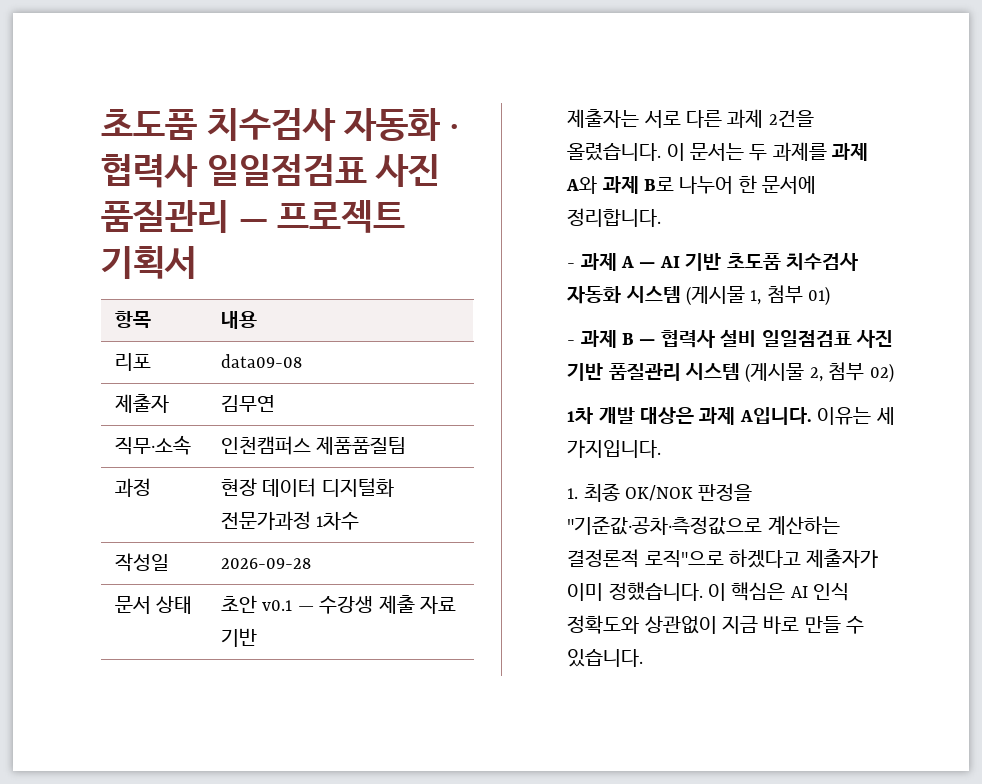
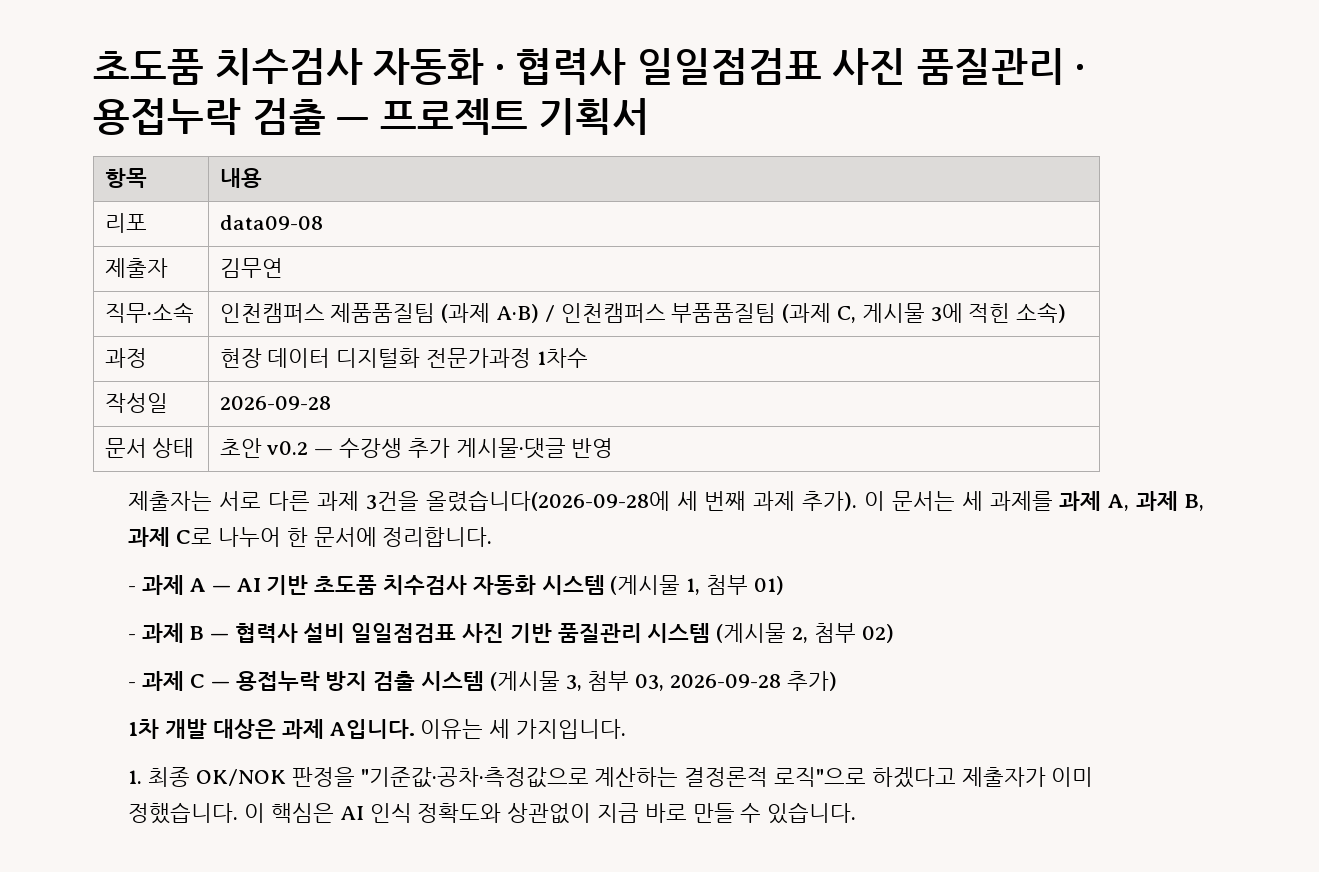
(229, 216) none -> [1075,64,1086,79] [93,98,326,135] · 용접누락 검출
(407, 445) none -> [441,302,1067,323] (과제 A·B) / 인천캠퍼스 부품품질팀 (과제 C, 게시물 3에 적힌 소속)
[262,600,293,611] v0.1 -> [267,441,309,455] v0.2
[378,595,457,614] [221,628,258,647] 제출 자료 기반 -> [407,438,614,459] 추가 게시물·댓글 반영
[768,110,814,127] [567,143,662,161] 2건을 올렸습니다. -> [365,490,858,512] 3건을 올렸습니다(2026-09-28에 세 번째 과제 추가).
[749,144,768,161] 두 -> [961,491,983,511] 세
[566,176,674,194] A와 과제 B로 -> [1108,491,1205,511] [128,527,213,547] A, 과제 B, 과제 C로
(894, 373) none -> [128,671,837,691] // - 과제 C — 용접누락 방지 검출 시스템 (게시물 3, 첨부 03, 2026-09-28 추가)

